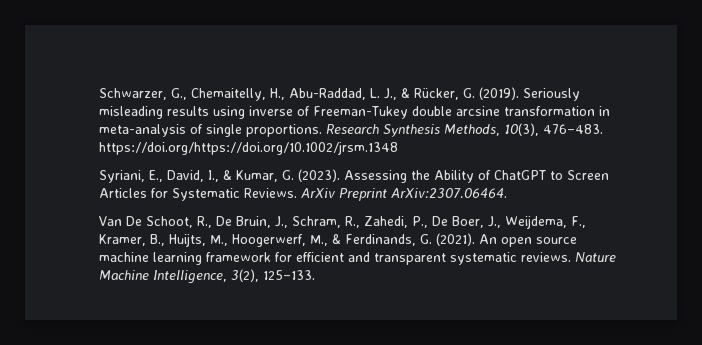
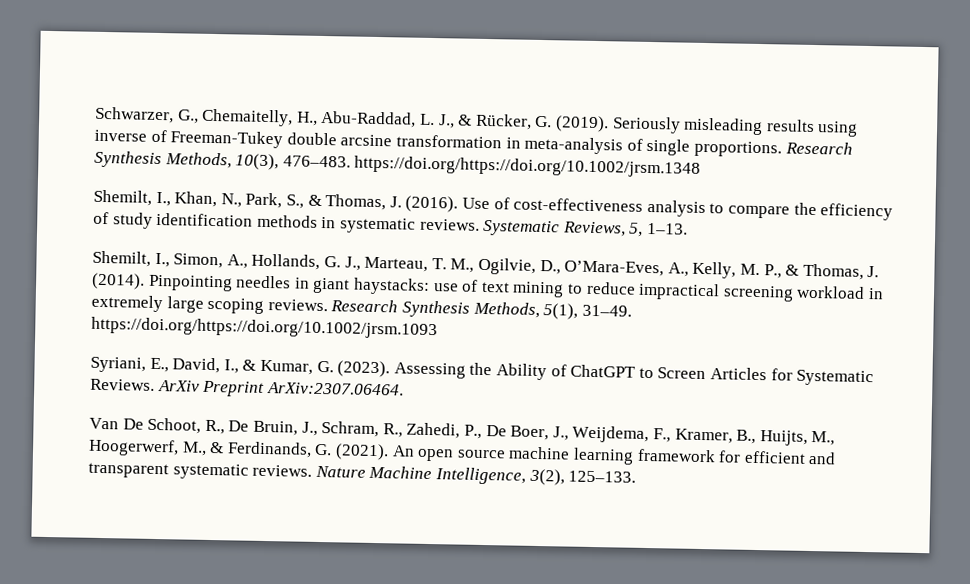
(398, 148) none -> [93,189,894,221] [93,211,688,237] [92,250,880,280] [91,272,884,302] [91,294,632,320] [91,316,439,340] // Shemilt, I., Khan, N., Park, S., & Thomas, J. (2016). Use of cost-effectiveness analysis to compare the efficiency of study identification methods in systematic reviews. Systematic Reviews, 5, 1–13. // Shemilt, I., Simon, A., Hollands, G. J., Marteau, T. M., Ogilvie, D., O’Mara-Eves, A., Kelly, M. P., & Thomas, J. (2014). Pinpointing needles in giant haystacks: use of text mining to reduce impractical screening workload in extremely large scoping reviews. Research Synthesis Methods, 5(1), 31–49. https://doi.org/https://doi.org/10.1002/jrsm.1093

